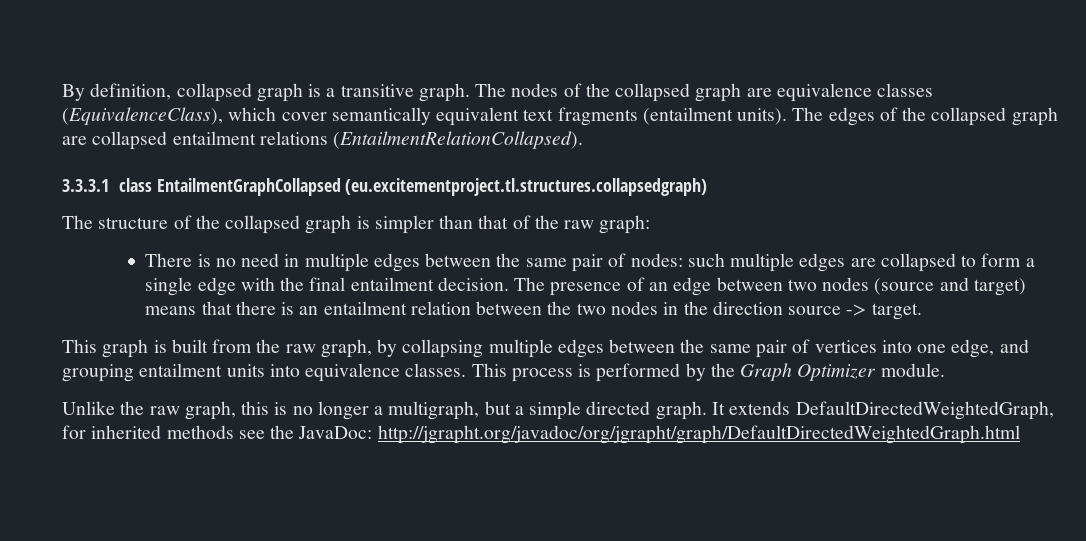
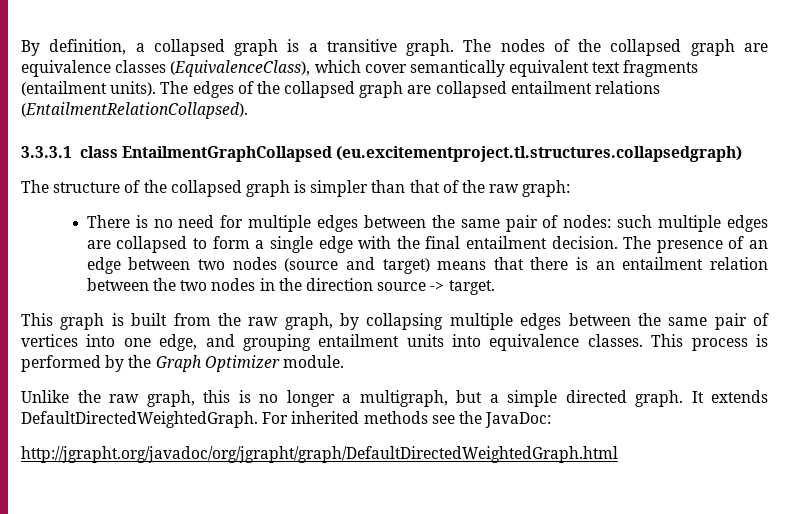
(172, 91) none -> [135,43,145,52] a
[284,254,300,267] in -> [220,215,244,228] for
[795,401,1054,420] [62,425,86,439] DefaultDirectedWeightedGraph, for -> [21,411,289,428] DefaultDirectedWeightedGraph. For
(373, 432) none -> (552, 420) //

